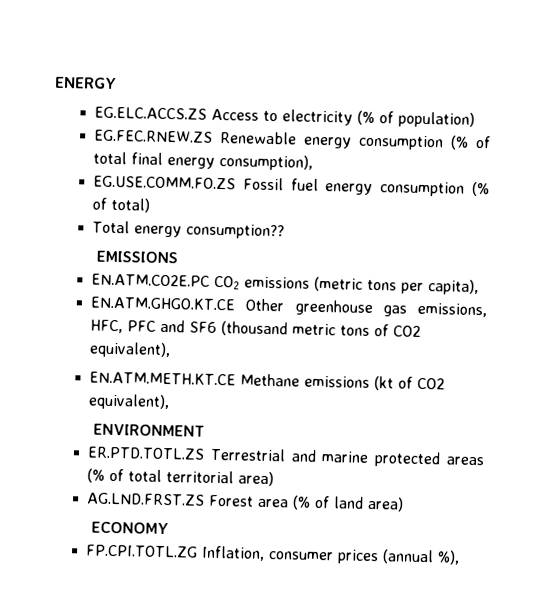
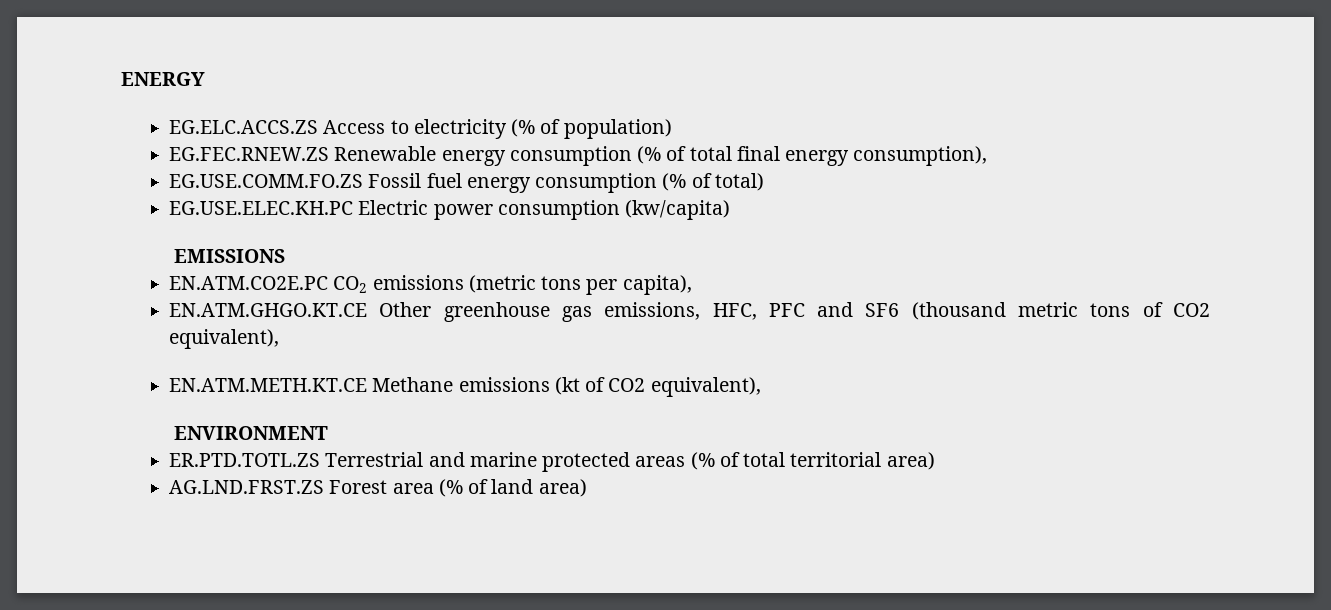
[92,220,286,240] Total energy consumption?? -> [169,200,731,220] EG.USE.ELEC.KH.PC Electric power consumption (kw/capita)
[91,521,170,535] [85,544,461,565] // ECONOMY // FP.CPI.TOTL.ZG Inflation, consumer prices (annual %), -> (587, 488) none

